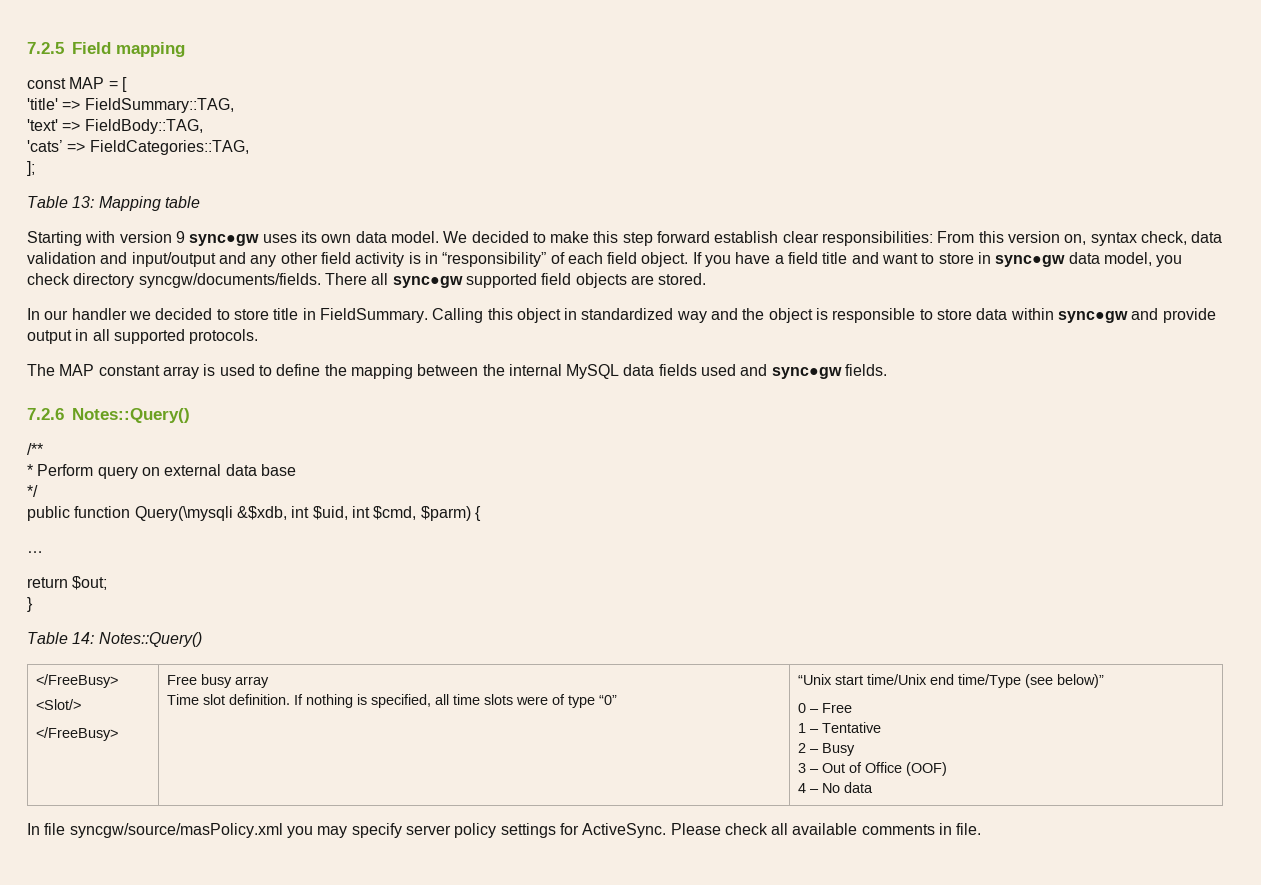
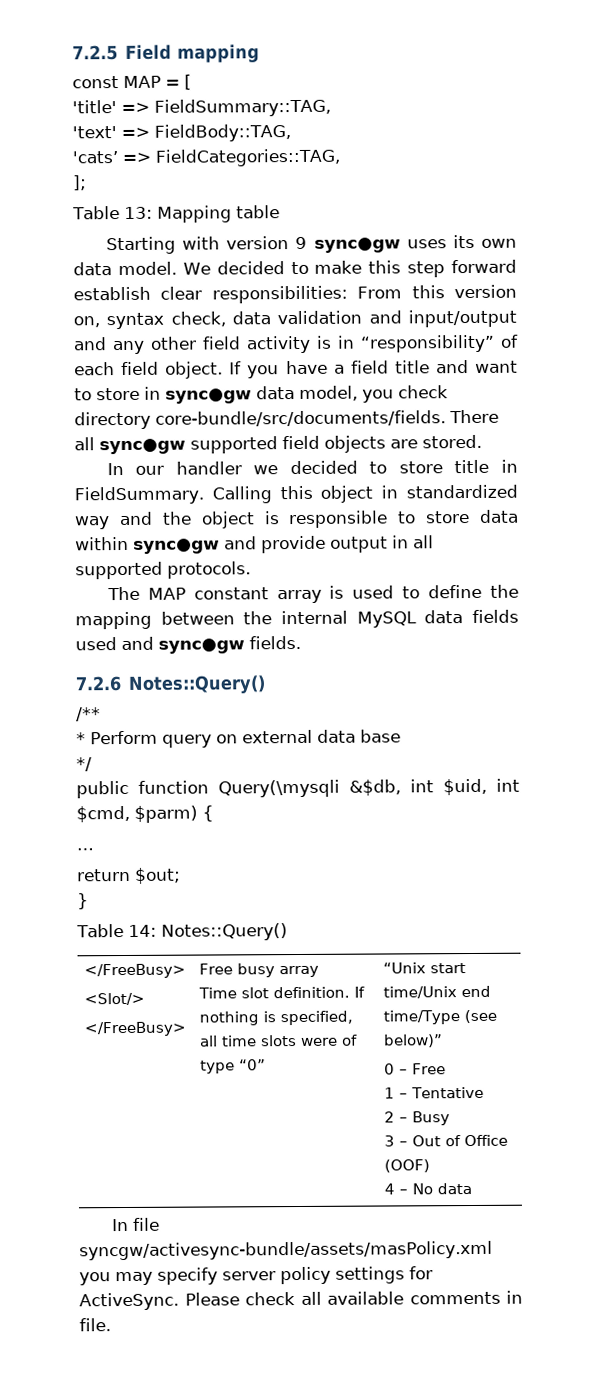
[138,273,321,288] syncgw/documents/fields. -> [155,410,446,427] core-bundle/src/documents/fields.
[236,506,287,520] &$xdb, -> [349,779,401,796] &$db,
[69,823,283,838] syncgw/source/masPolicy.xml -> [79,1240,493,1261] syncgw/activesync-bundle/assets/masPolicy.xml

